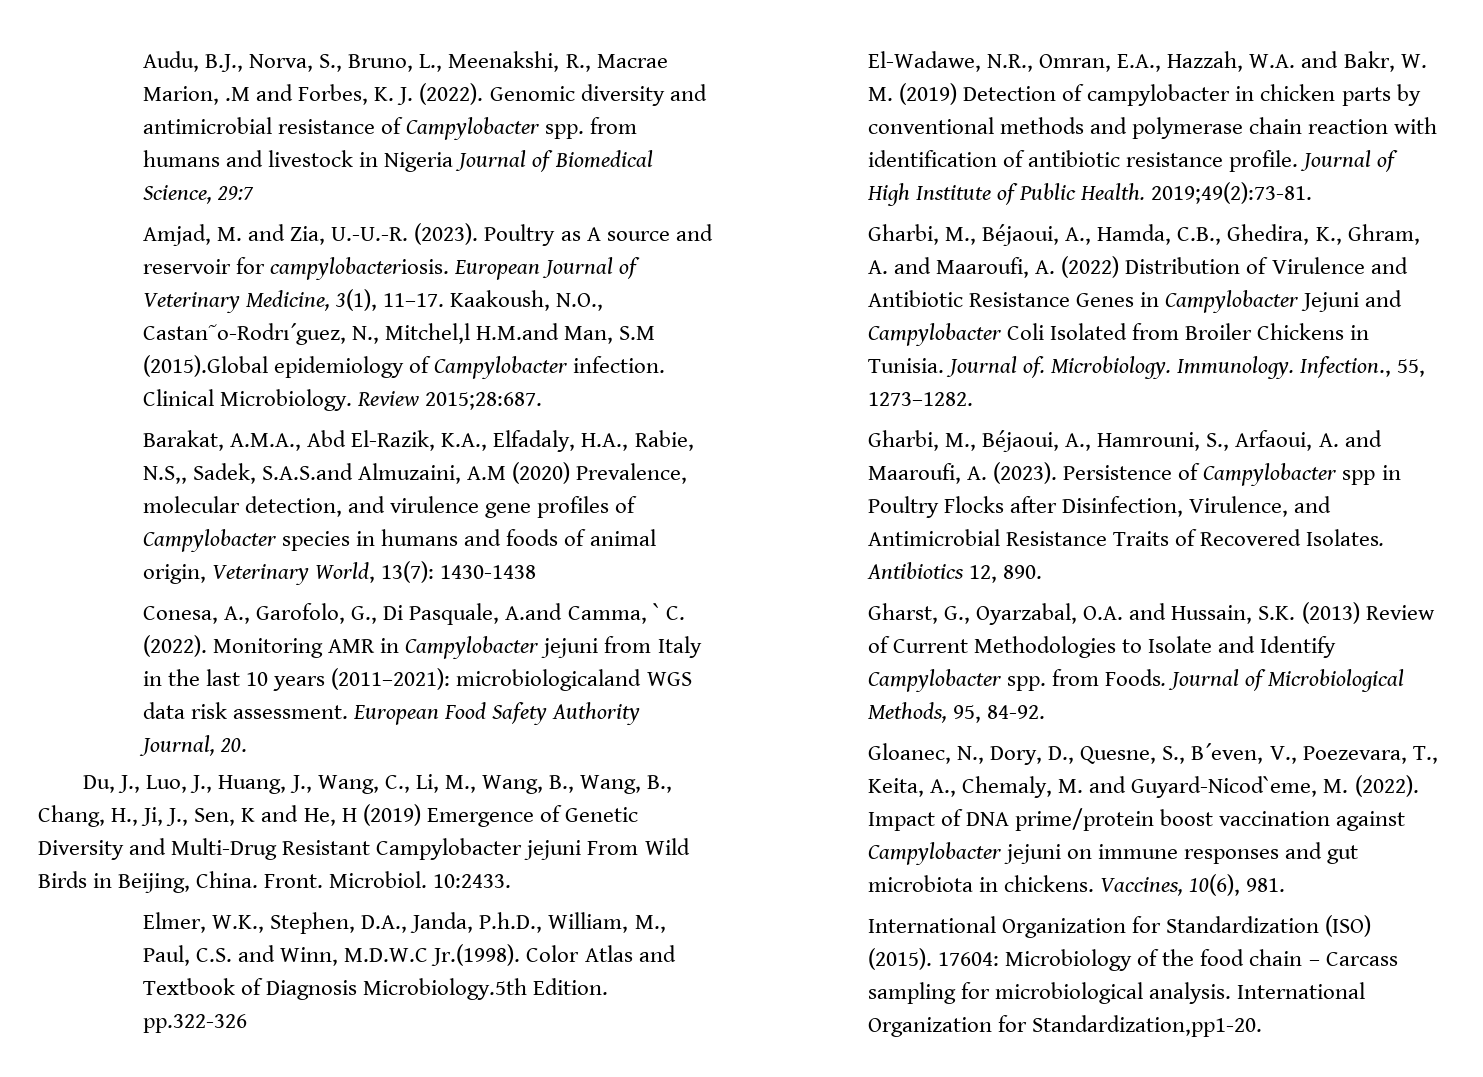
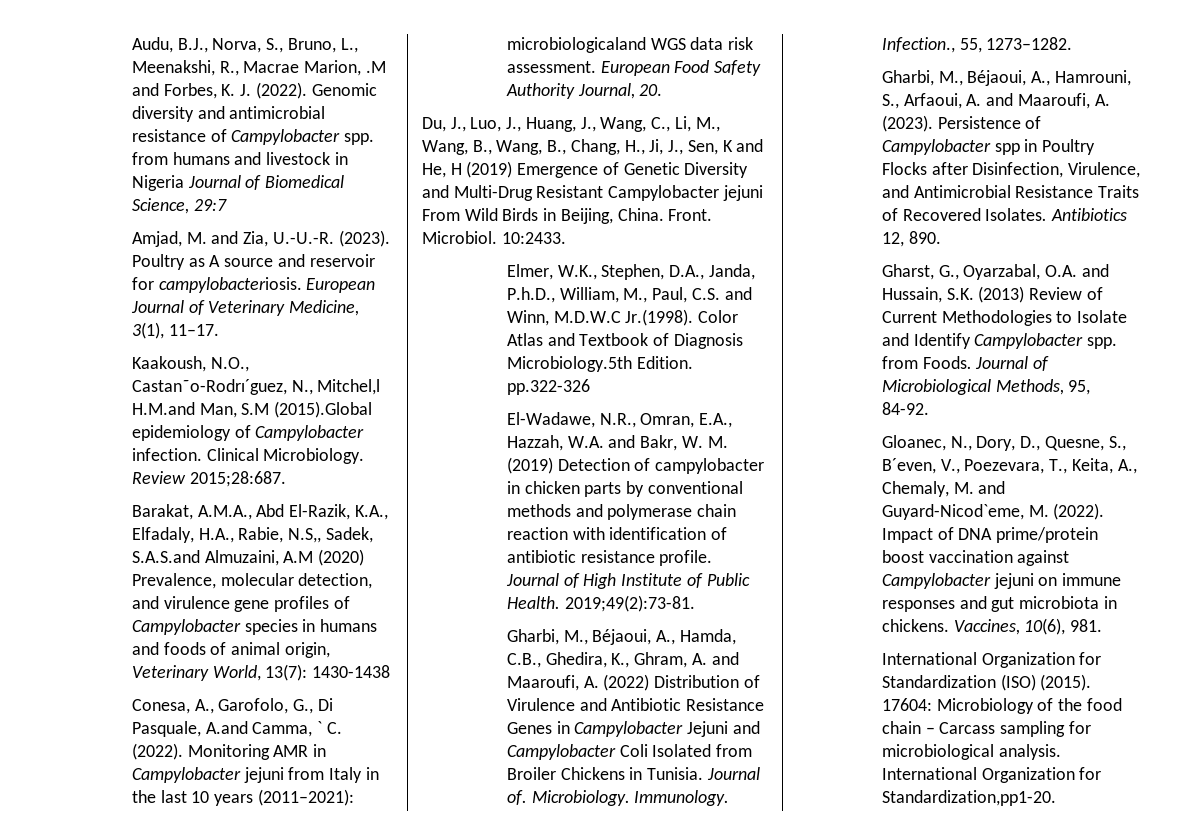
(445, 300) none -> (219, 330) //

